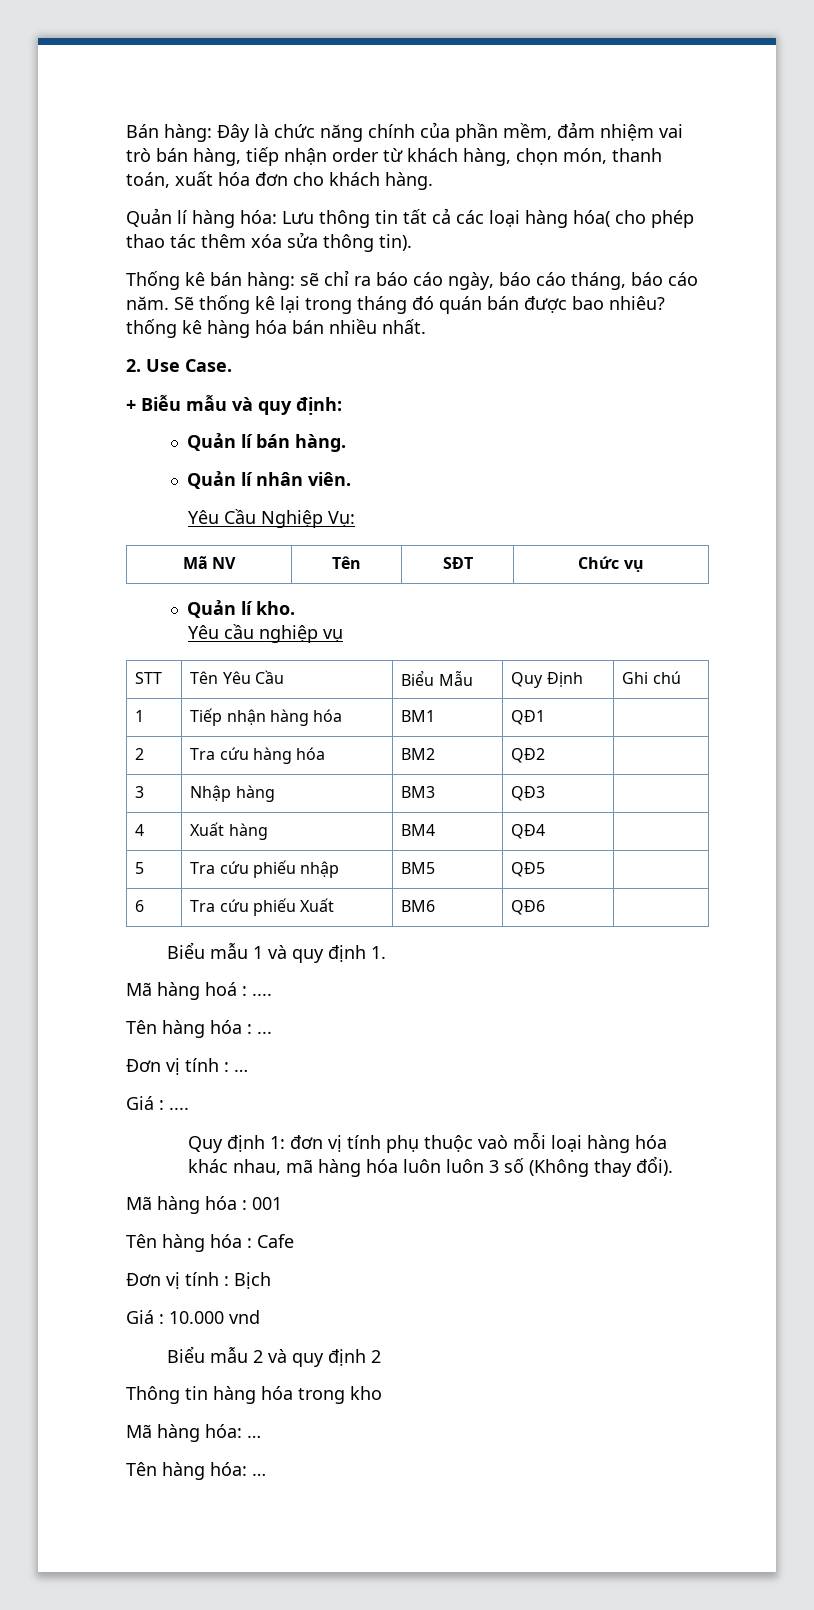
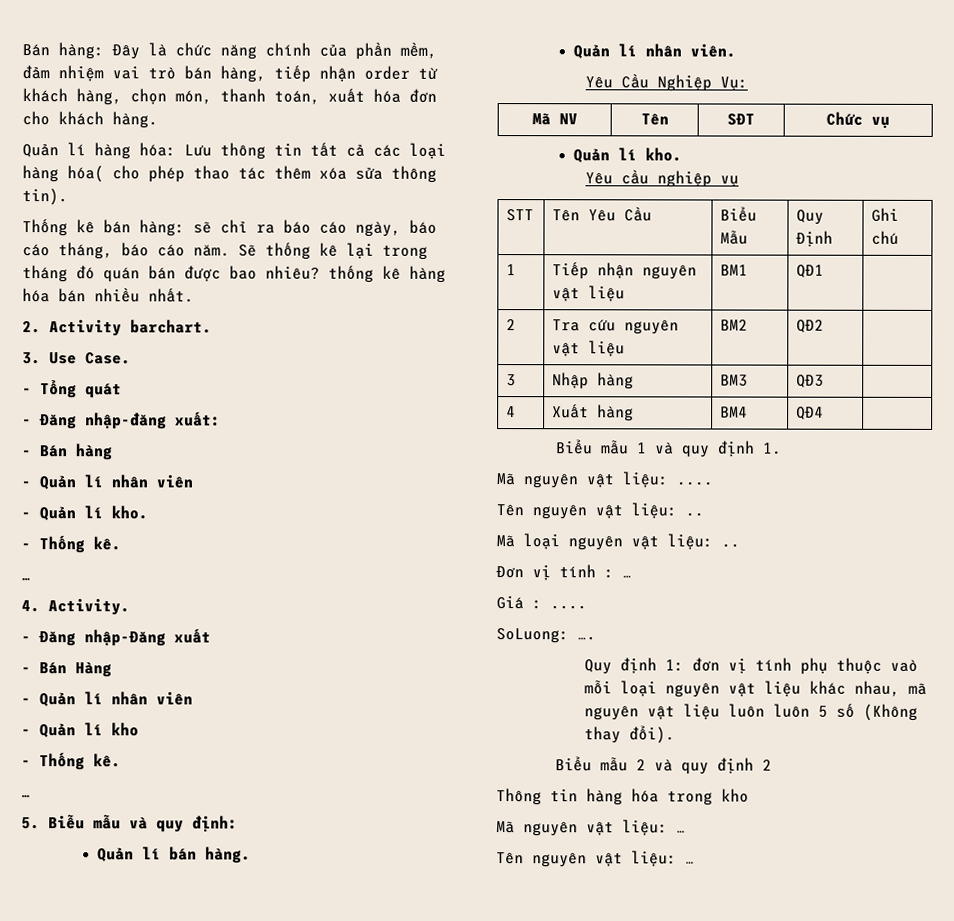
(141, 365) none -> [49,319,212,337] [22,352,41,365] Activity barchart. // 3.
[126,400,136,411] + -> [22,380,122,399] [22,411,221,430] [22,443,113,461] [21,474,193,490] [21,505,148,521] [21,535,121,554] [21,578,31,582] [21,598,130,616] [21,628,211,647] [21,662,112,678] [21,691,193,707] [21,722,139,738] [21,752,121,771] [21,795,31,799] [21,817,40,830] - Tổng quát // - Đăng nhập-đăng xuất: // - Bán hàng // - Quản lí nhân viên // - Quản lí kho. // - Thống kê. // … // 4. Activity. // - Đăng nhập-Đăng xuất // - Bán Hàng // - Quản lí nhân viên // - Quản lí kho // - Thống kê. // … // 5.
[269,709,343,726] hàng hóa -> [642,264,698,280] [552,285,626,302] nguyên vật liệu
[252,747,326,764] hàng hóa -> [624,319,680,335] [552,340,626,357] nguyên vật liệu
[135,862,145,874] [190,860,340,878] [401,862,436,874] [511,862,546,877] [135,900,145,912] [190,898,335,916] [401,900,436,912] [511,900,546,915] // 5 | Tra cứu phiếu nhập | BM5 | QĐ5 | // 6 | Tra cứu phiếu Xuất | BM6 | QĐ6 | -> (825, 413) none
[157,982,247,1000] hàng hoá : -> [523,471,668,489] nguyên vật liệu:
[162,1020,272,1038] hàng hóa : ... -> [532,502,704,520] [496,533,740,551] nguyên vật liệu: .. // Mã loại nguyên vật liệu: ..
(189, 1108) none -> [496,628,596,644] // SoLuong: ….
[586,1135,667,1153] [187,1159,398,1177] hàng hóa khác nhau, mã hàng hóa -> [664,680,927,698] [583,703,720,721] nguyên vật liệu khác nhau, mã nguyên vật liệu
[488,1160,499,1173] 3 -> [817,705,828,718] 5
[126,1196,282,1214] [126,1234,294,1252] [126,1272,271,1289] [126,1310,260,1324] // Mã hàng hóa : 001 // Tên hàng hóa : Cafe // Đơn vị tính : Bịch // Giá : 10.000 vnd -> (675, 734) none
[157,1424,242,1442] hàng hóa: -> [523,819,668,837] nguyên vật liệu:
[162,1462,247,1480] hàng hóa: -> [532,850,677,868] nguyên vật liệu:

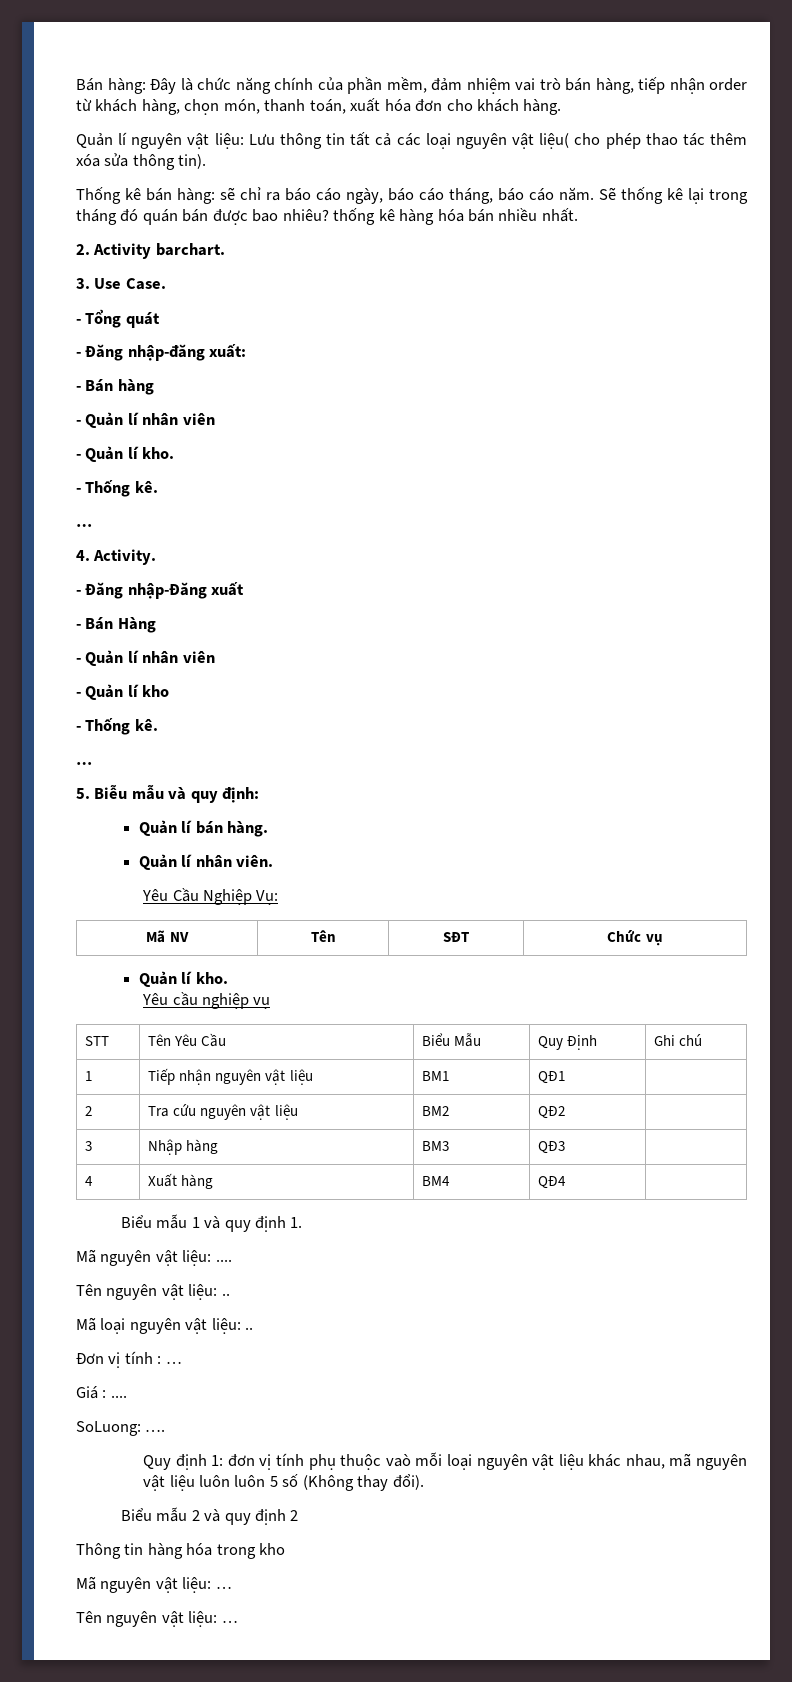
[94,142,176,160] hàng hóa: -> [131,133,244,149] nguyên vật liệu:
[22,165,104,183] hàng hóa( -> [455,133,570,149] nguyên vật liệu(

